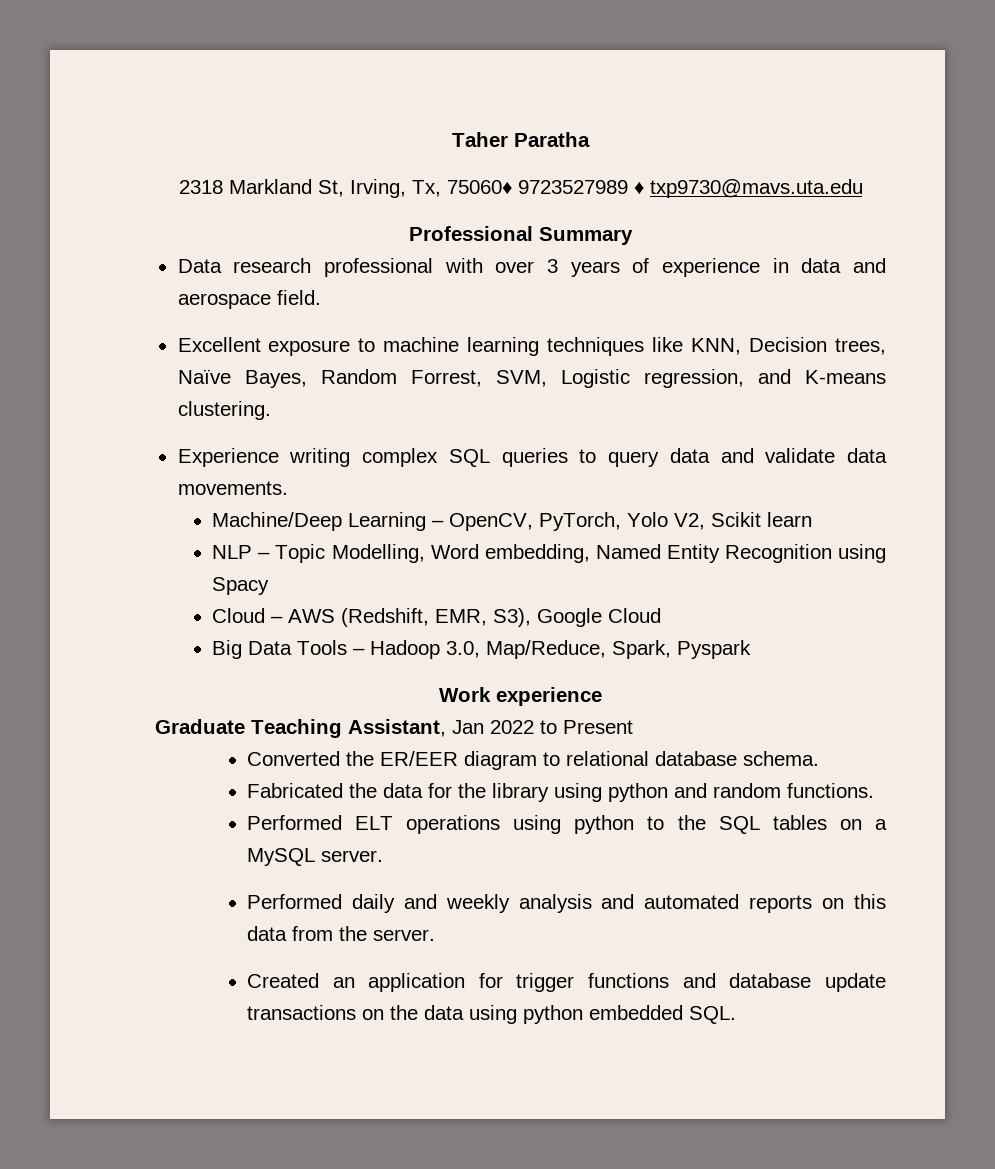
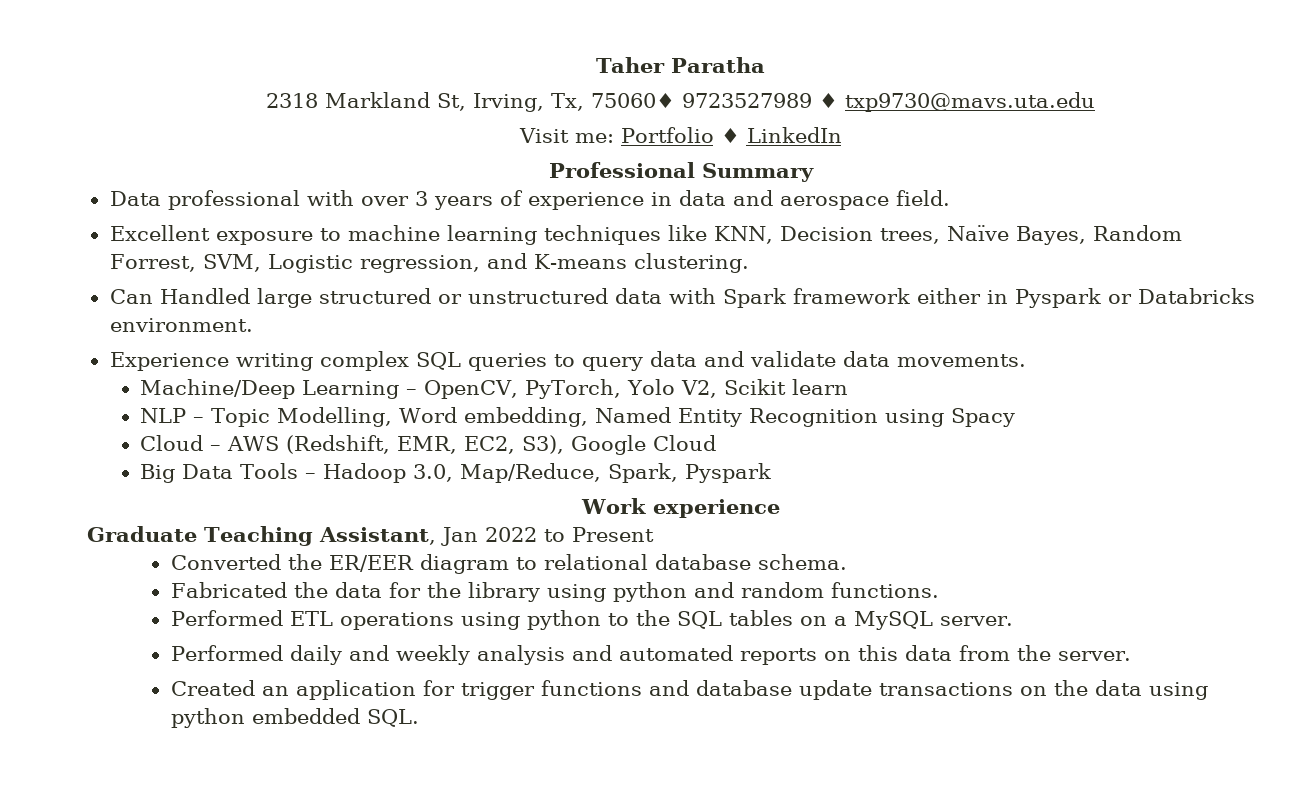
(863, 188) none -> [518,127,842,143] // Visit me: Portfolio ♦ LinkedIn
[233,258,312,273] research -> (161, 198) none
(271, 410) none -> [109,288,1255,308] [109,318,253,332] // Can Handled large structured or unstructured data with Spark framework either in Pyspark or Databricks environment.
(488, 617) none -> [464,436,516,454] EC2,
[355,816,394,830] ELT -> [289,611,333,626] ETL

